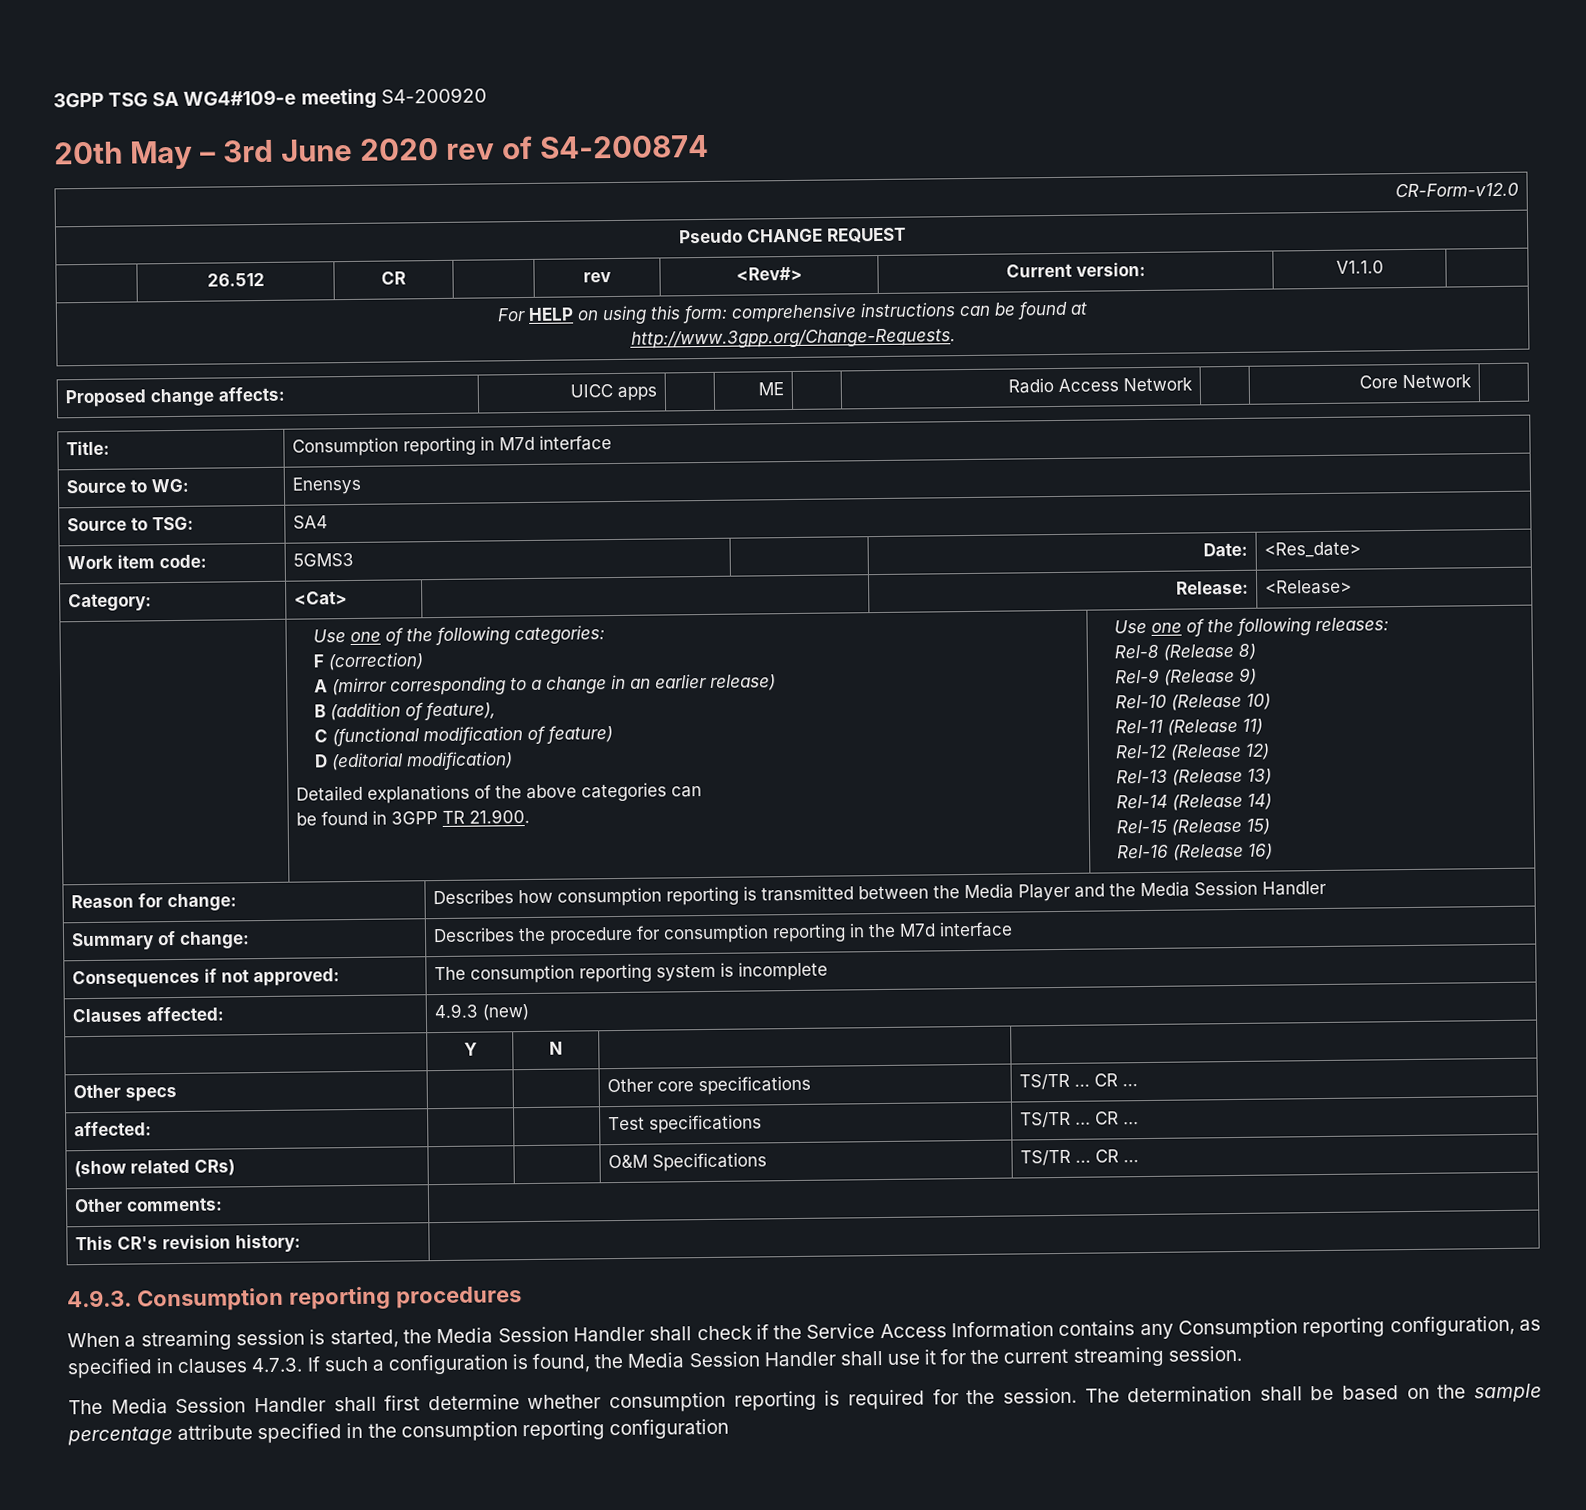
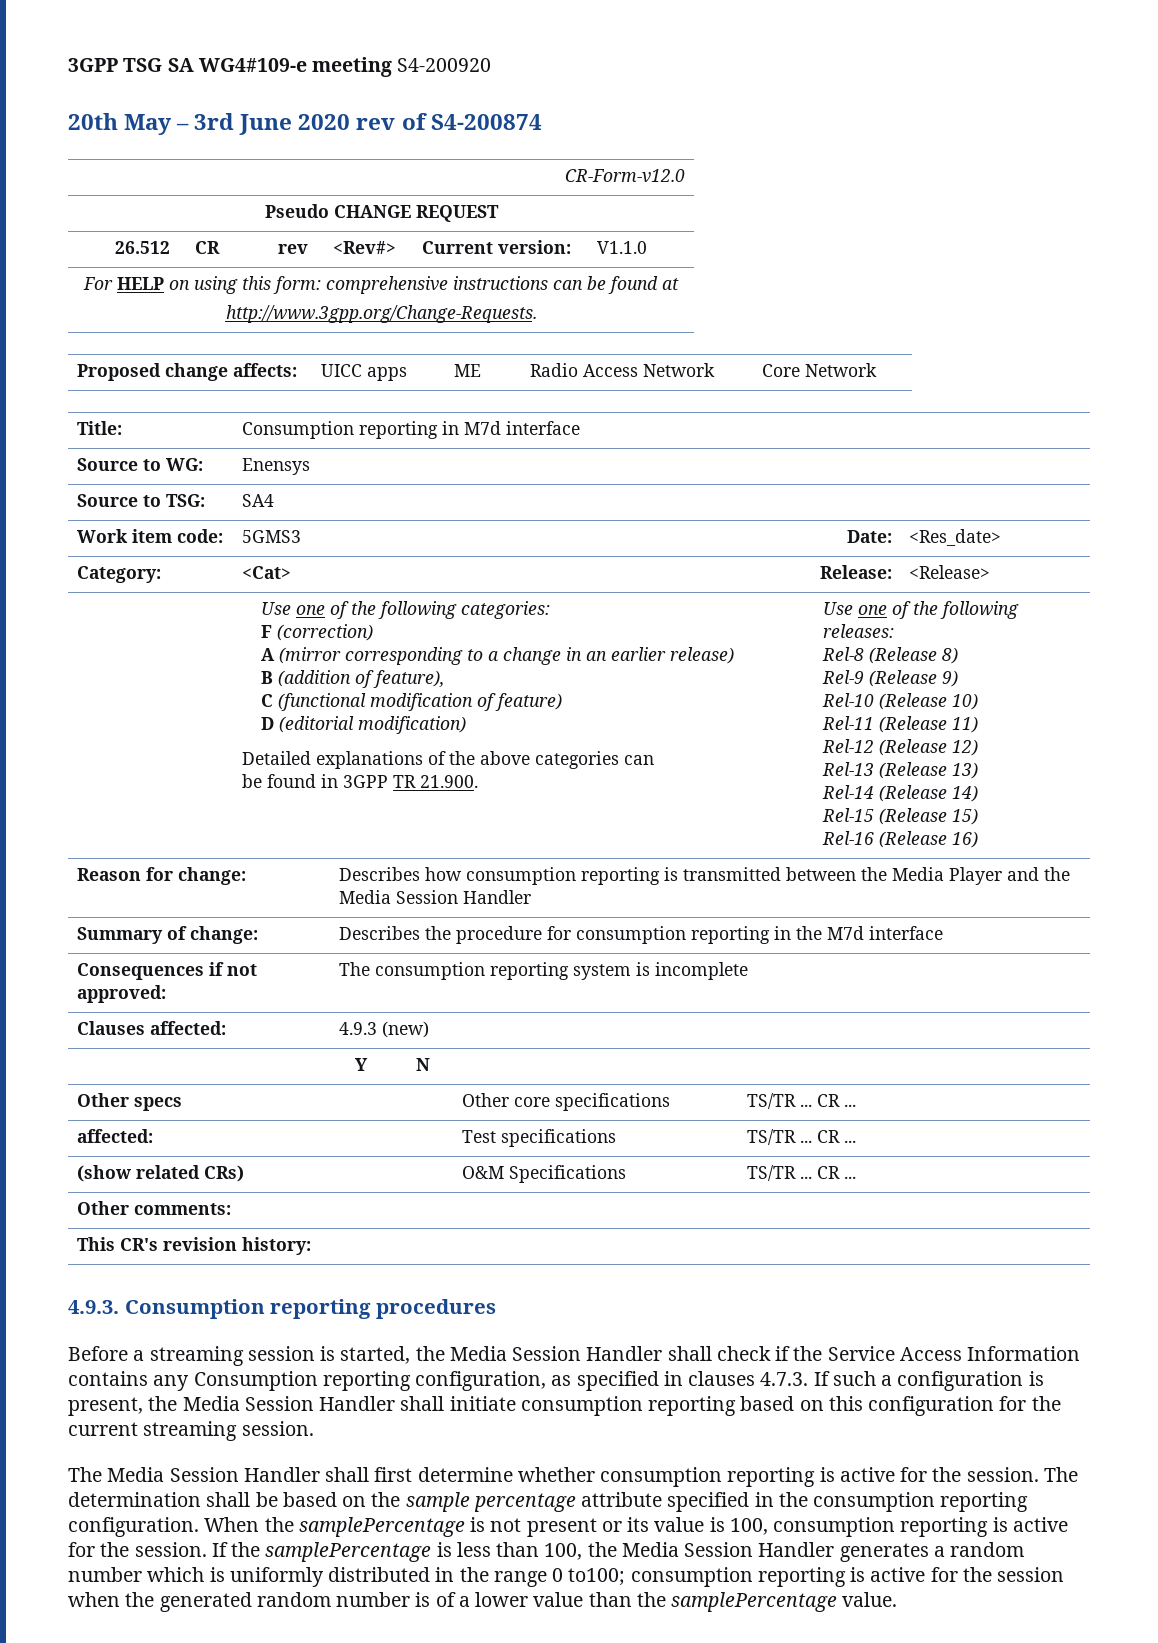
[67,1332,120,1348] When -> [68,1346,128,1361] Before
[532,1349,937,1373] found, the Media Session Handler shall use it -> [68,1396,995,1416] present, the Media Session Handler shall initiate consumption reporting based on this configuration
[848,1389,925,1410] required -> [839,1467,895,1482] active
[608,1418,729,1440] configuration -> [68,1517,1068,1537] [68,1542,1025,1562] [68,1567,1065,1587] [68,1592,898,1612] configuration. When the samplePercentage is not present or its value is 100, consumption reporting is active for the session. If the samplePercentage is less than 100, the Media Session Handler generates a random number which is uniformly distributed in the range 0 to100; consumption reporting is active for the session when the generated random number is of a lower value than the samplePercentage value.

